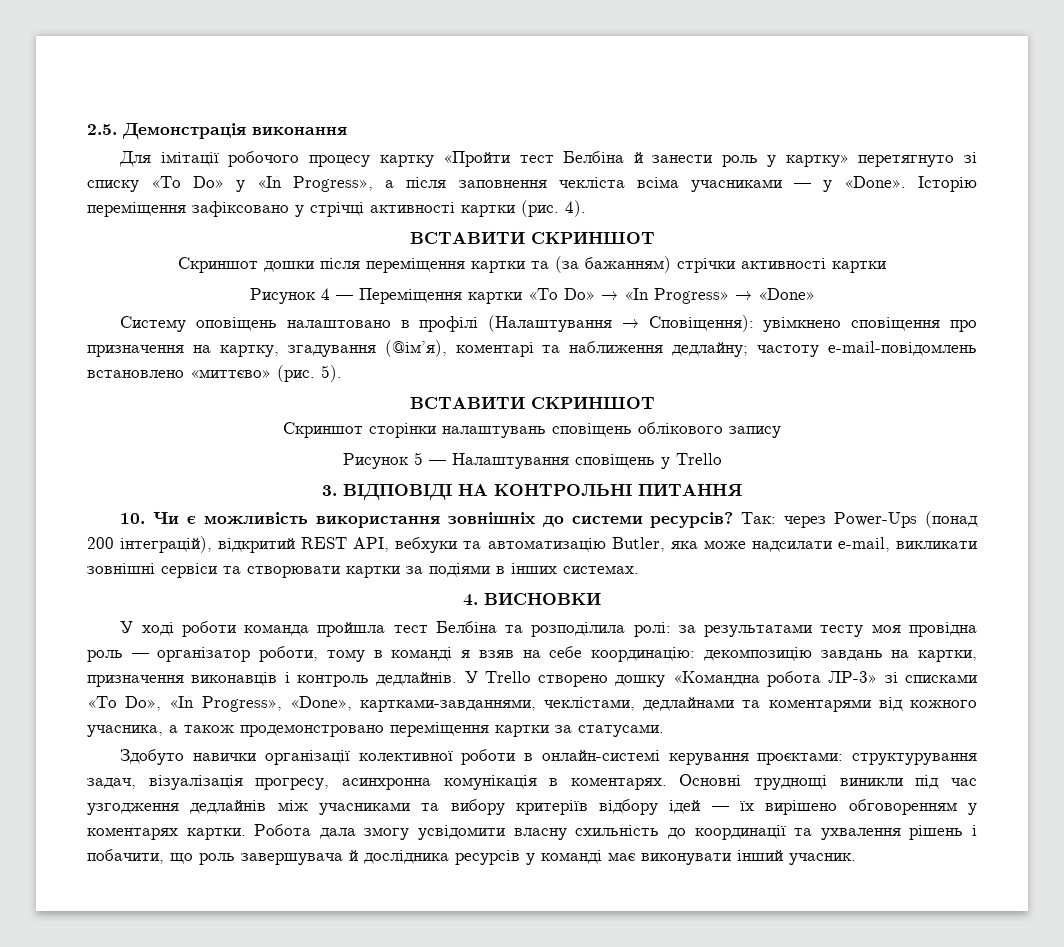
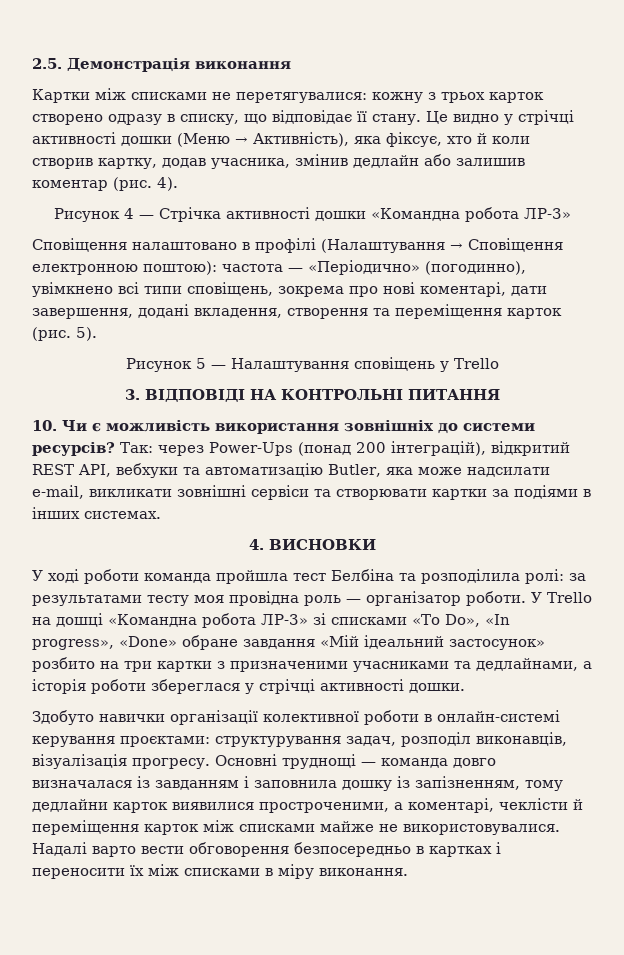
[119,151,978,167] [87,176,978,192] [87,200,586,217] [409,231,655,245] [178,256,886,273] [249,288,815,304] [120,316,278,332] Для імітації робочого процесу картку «Пройти тест Белбіна й занести роль у картку» перетягнуто зі списку «To Do» у «In Progress», а після заповнення чекліста всіма учасниками — у «Done». Історію переміщення зафіксовано у стрічці активності картки (рис. 4). // ВСТАВИТИ СКРИНШОТ // Скриншот дошки після переміщення картки та (за бажанням) стрічки активності картки // Рисунок 4 — Переміщення картки «To Do» → «In Progress» → «Done» // Систему оповіщень -> [32,88,544,103] [32,110,574,125] [32,132,530,147] [32,154,525,169] [32,177,178,191] [53,207,571,222] [32,238,127,252] Картки між списками не перетягувалися: кожну з трьох карток створено одразу в списку, що відповідає її стану. Це видно у стрічці активності дошки (Меню → Активність), яка фіксує, хто й коли створив картку, додав учасника, змінив дедлайн або залишив коментар (рис. 4). // Рисунок 4 — Стрічка активності дошки «Командна робота ЛР-3» // Сповіщення
[648,315,978,332] [87,340,977,357] [87,365,342,382] [409,396,655,410] [283,422,781,438] Сповіщення): увімкнено сповіщення про призначення на картку, згадування (@ім’я), коментарі та наближення дедлайну; частоту e-mail-повідомлень встановлено «миттєво» (рис. 5). // ВСТАВИТИ СКРИНШОТ // Скриншот сторінки налаштувань сповіщень облікового запису -> [468,238,563,252] [32,260,526,275] [32,282,547,297] [32,304,562,319] [32,327,97,341] Сповіщення електронною поштою): частота — «Періодично» (погодинно), увімкнено всі типи сповіщень, зокрема про нові коментарі, дати завершення, додані вкладення, створення та переміщення карток (рис. 5).
[259,646,978,662] [87,671,666,687] роботи, тому в команді я взяв на себе координацію: декомпозицію завдань на картки, призначення виконавців і контроль дедлайнів. У Trello створено дошку -> [466,591,592,606] [32,613,103,627] роботи. У Trello на дошці
[201,696,977,712] [87,722,664,737] Progress», «Done», картками-завданнями, чеклістами, дедлайнами та коментарями від кожного учасника, а також продемонстровано переміщення картки за статусами. -> [32,635,545,650] [32,657,592,672] [32,679,465,694] progress», «Done» обране завдання «Мій ідеальний застосунок» розбито на три картки з призначеними учасниками та дедлайнами, а історія роботи збереглася у стрічці активності дошки.
[148,774,977,790] [87,799,977,815] [87,824,978,840] [87,849,856,865] візуалізація прогресу, асинхронна комунікація в коментарях. Основні труднощі виникли під час узгодження дедлайнів між учасниками та вибору критеріїв відбору ідей — їх вирішено обговоренням у коментарях картки. Робота дала змогу усвідомити власну схильність до координації та ухвалення рішень і побачити, що роль завершувача й дослідника ресурсів у команді має виконувати інший учасник. -> [401,732,567,747] [32,754,496,769] [32,776,563,791] [32,798,583,813] [32,820,560,835] [32,842,501,857] [32,864,408,879] розподіл виконавців, візуалізація прогресу. Основні труднощі — команда довго визначалася із завданням і заповнила дошку із запізненням, тому дедлайни карток виявилися простроченими, а коментарі, чеклісти й переміщення карток між списками майже не використовувалися. Надалі варто вести обговорення безпосередньо в картках і переносити їх між списками в міру виконання.

